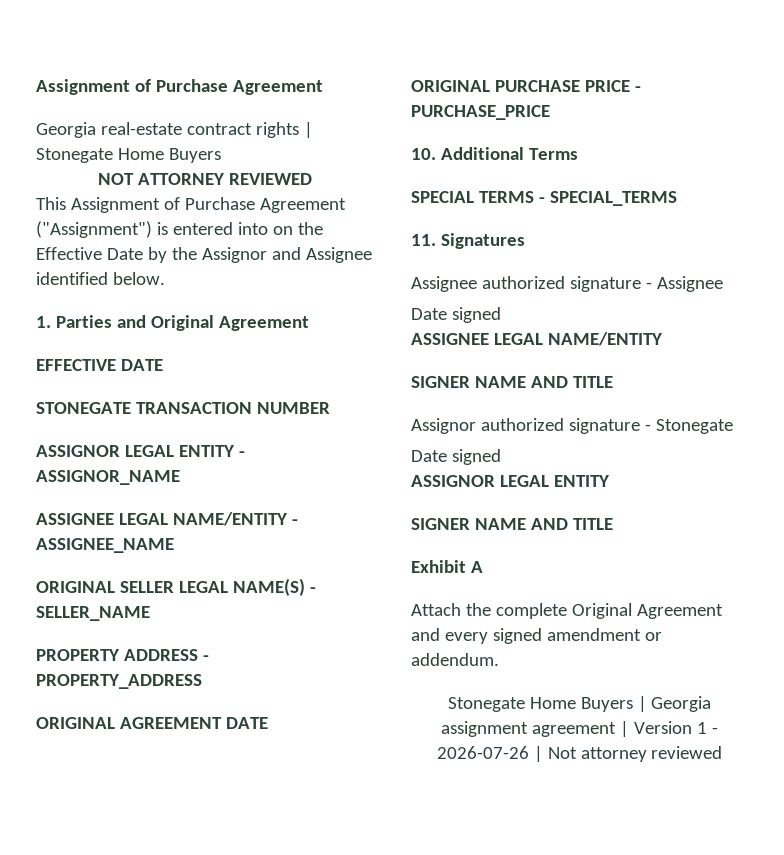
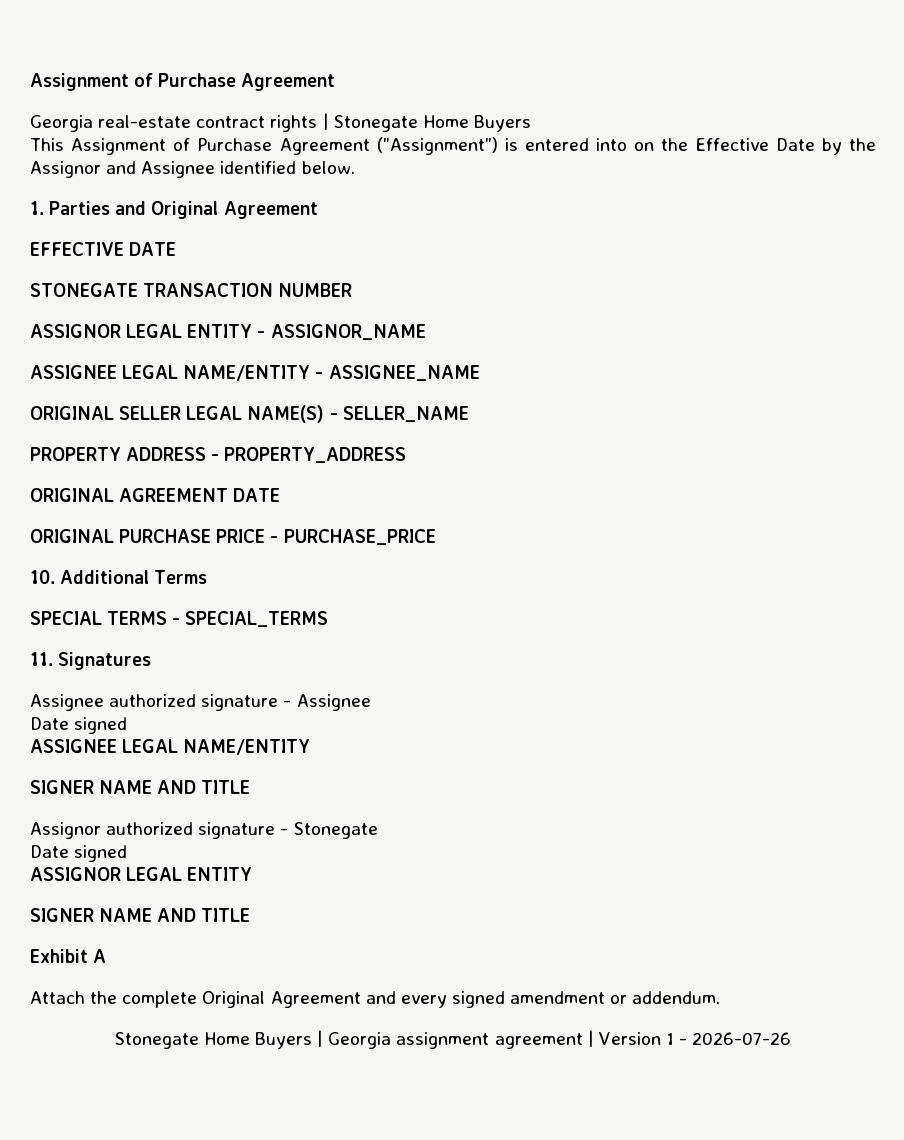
[97,173,312,185] // NOT ATTORNEY REVIEWED -> (531, 123) none
[533,746,723,762] | Not attorney reviewed -> (792, 1038) none

